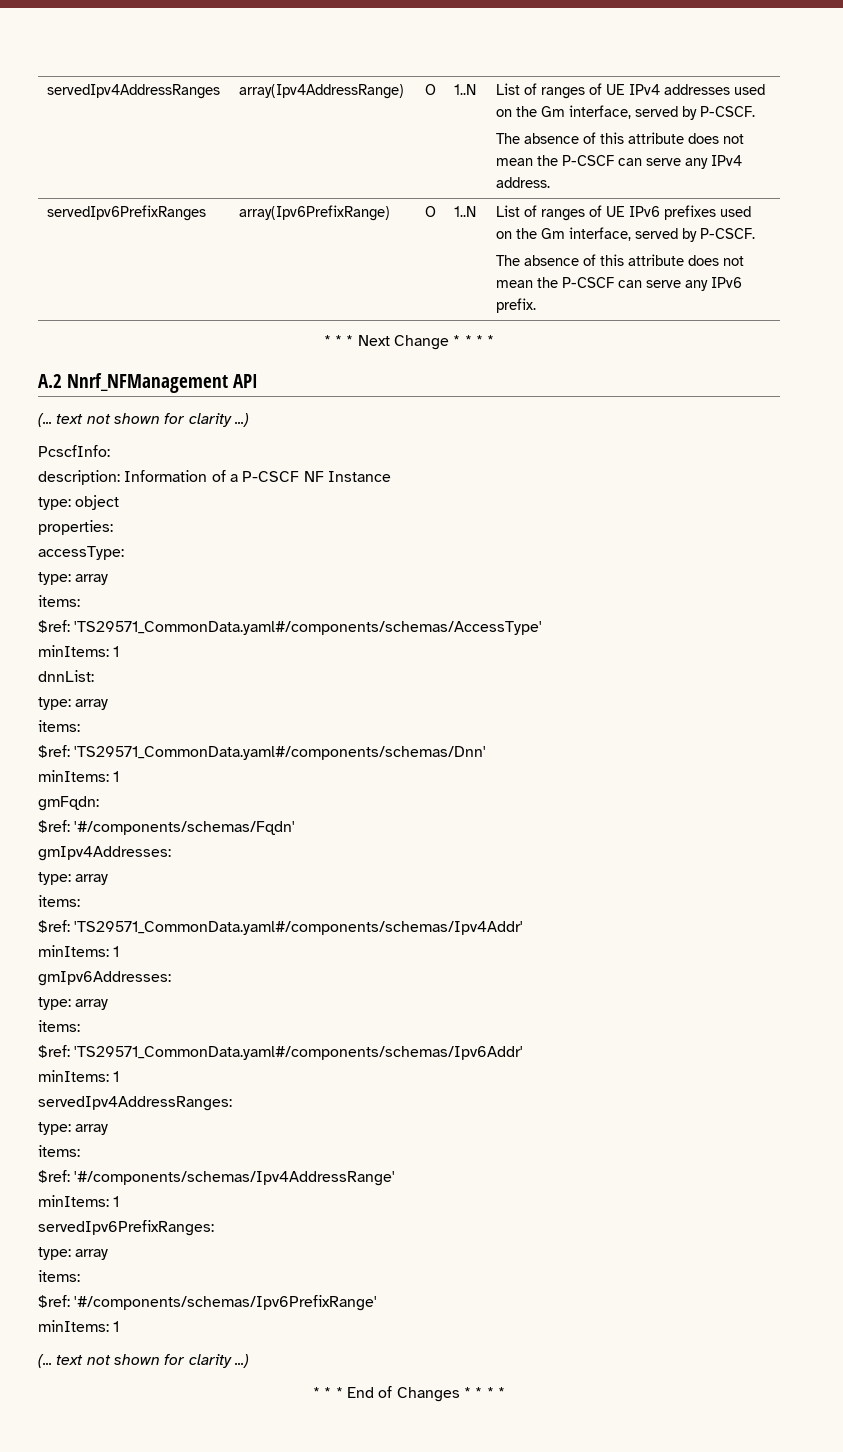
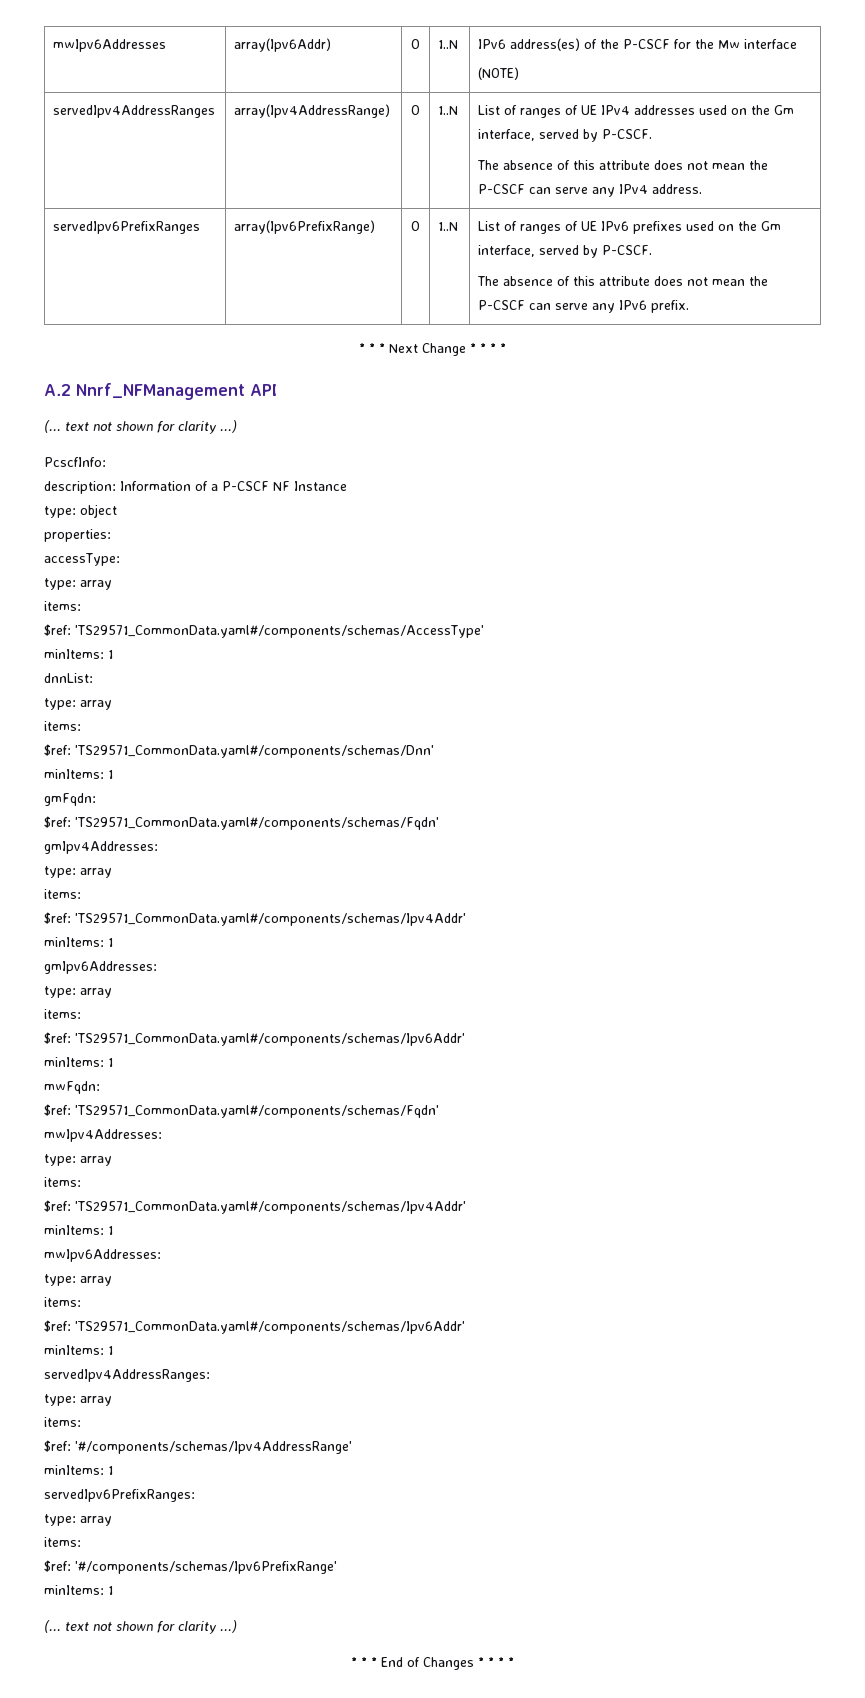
(47, 91) none -> [53,39,167,52] [234,38,332,52] [411,39,420,49] [438,40,459,49] [478,38,798,51] [478,67,520,80] mwIpv6Addresses | array(Ipv6Addr) | O | 1..N | IPv6 address(es) of the P-CSCF for the Mw interface // (NOTE) //
[74,821,296,835] '#/components/schemas/Fqdn' -> [75,817,439,830] 'TS29571_CommonData.yaml#/components/schemas/Fqdn'
(120, 1076) none -> [44,1081,100,1094] [44,1104,439,1118] [44,1129,162,1142] [44,1154,112,1166] [44,1177,81,1187] [44,1200,466,1214] [44,1225,113,1235] [44,1249,161,1262] [44,1274,112,1286] [44,1297,81,1307] [44,1320,465,1334] [44,1345,113,1355] // mwFqdn: // $ref: 'TS29571_CommonData.yaml#/components/schemas/Fqdn' // mwIpv4Addresses: // type: array // items: // $ref: 'TS29571_CommonData.yaml#/components/schemas/Ipv4Addr' // minItems: 1 // mwIpv6Addresses: // type: array // items: // $ref: 'TS29571_CommonData.yaml#/components/schemas/Ipv6Addr' // minItems: 1

